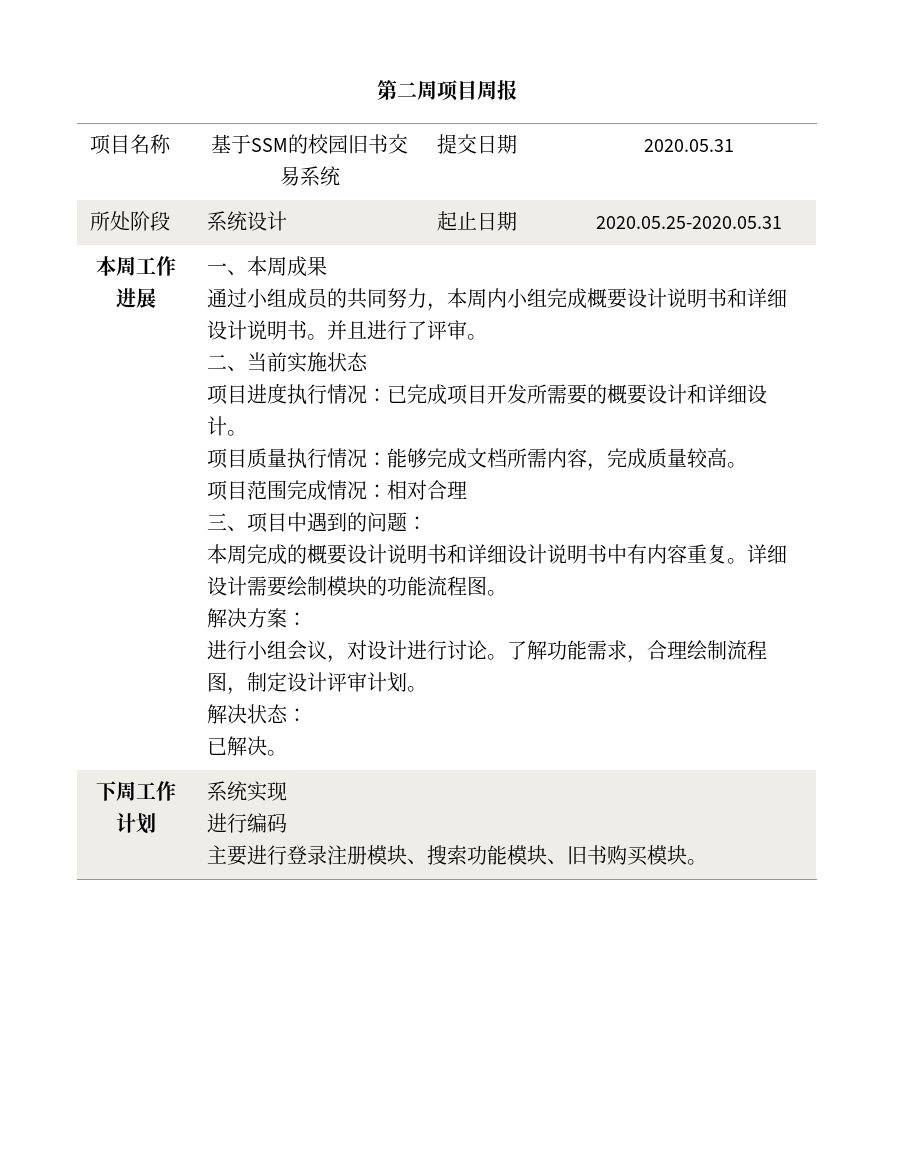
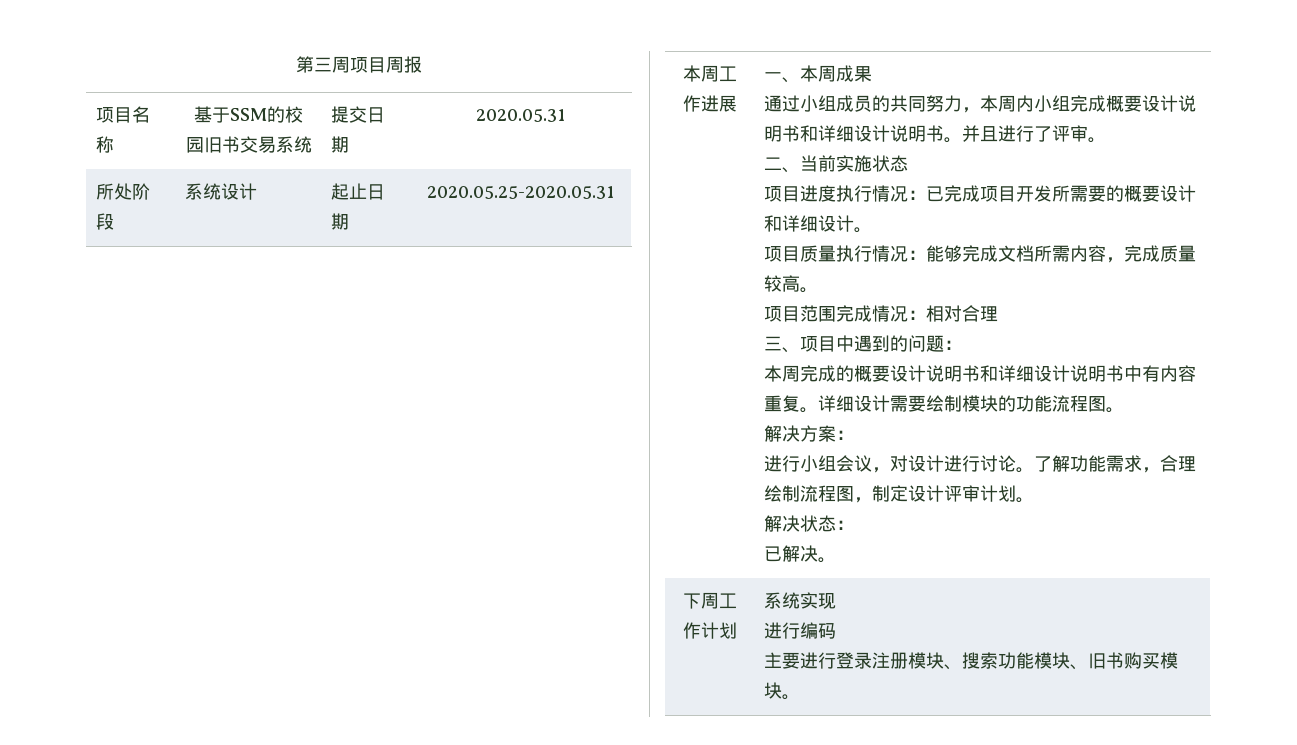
[397,82,417,98] 二 -> [314,57,332,72] 三

